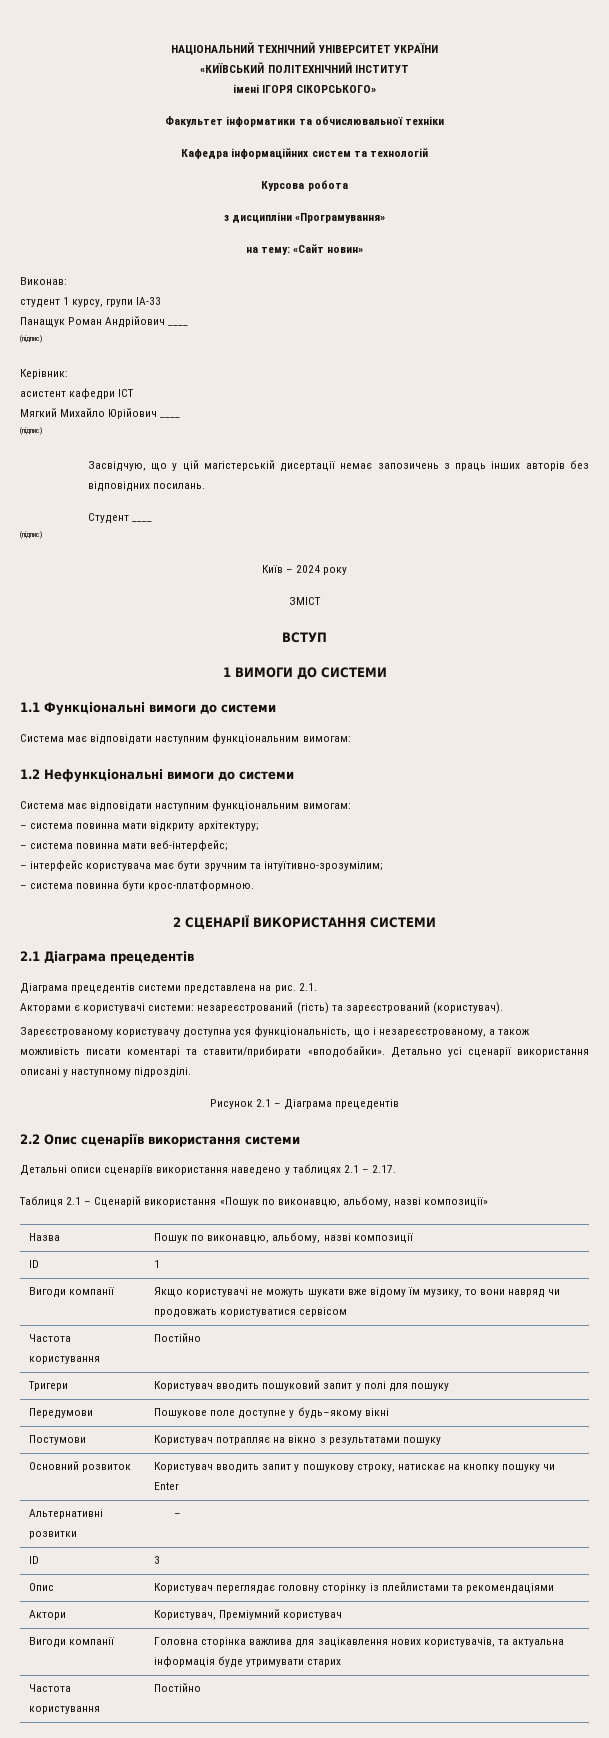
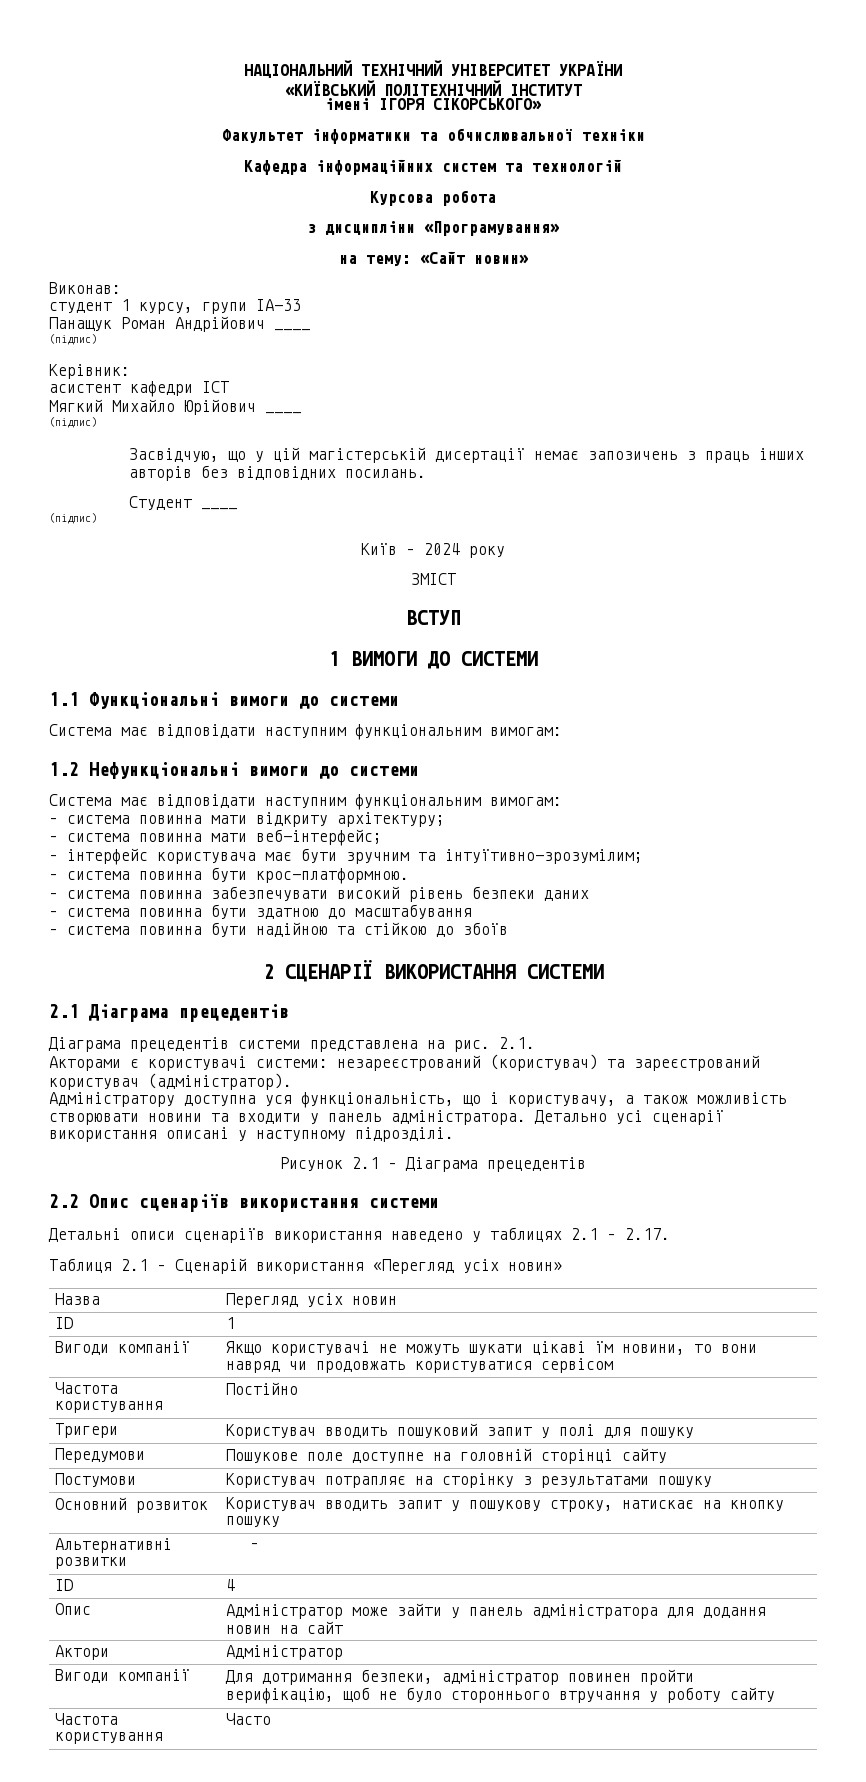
(255, 885) none -> [49,886,589,902] [49,904,472,920] [49,922,508,938] // – система повинна забезпечувати високий рівень безпеки даних // – система повинна бути здатною до масштабування // – система повинна бути надійною та стійкою до збоїв
[296,1002,329,1014] (гість) -> [490,1054,598,1071] (користувач)
[432,1002,503,1014] [20,1027,181,1037] (користувач). // Зареєстрованому користувачу -> [49,1073,292,1090] [49,1092,175,1107] користувач (адміністратор). // Адміністратору
[378,1029,486,1037] незареєстрованому, -> [508,1095,616,1107] користувачу,
[86,1046,385,1058] писати коментарі та ставити/прибирати «вподобайки». -> [49,1110,526,1125] створювати новини та входити у панель адміністратора.
[219,1196,489,1207] [29,1233,61,1241] [154,1232,414,1243] «Пошук по виконавцю, альбому, назві композиції» // Назва | Пошук по виконавцю, альбому, назві композиції -> [373,1259,562,1274] [55,1293,101,1305] [226,1293,398,1308] «Перегляд усіх новин» // Назва | Перегляд усіх новин
[347,1287,462,1298] вже відому їм музику, -> [532,1341,686,1355] цікаві їм новини,
[289,1407,389,1419] у будь–якому вікні -> [433,1448,668,1464] на головній сторінці сайту
[288,1435,317,1443] вікно -> [442,1473,515,1488] сторінку
[543,1464,556,1470] [154,1482,180,1490] чи Enter -> (281, 1522) none
[154,1556,161,1564] 3 -> [226,1579,236,1591] 4
[154,1582,554,1594] [29,1610,67,1620] [154,1609,343,1620] [29,1637,116,1648] [154,1637,564,1648] [154,1656,342,1668] [29,1684,72,1692] [29,1706,101,1714] [154,1683,202,1692] Користувач переглядає головну сторінку із плейлистами та рекомендаціями // Актори | Користувач, Преміумний користувач // Вигоди компанії | Головна сторінка важлива для зацікавлення нових користувачів, та актуальна інформація буде утримувати старих // Частота користування | Постійно -> [226,1603,767,1619] [226,1621,344,1634] [55,1645,110,1660] [226,1645,344,1660] [55,1669,191,1683] [225,1669,695,1685] [226,1687,776,1704] [55,1713,119,1725] [55,1732,164,1744] [226,1713,272,1725] Адміністратор може зайти у панель адміністратора для додання новин на сайт // Актори | Адміністратор // Вигоди компанії | Для дотримання безпеки, адміністратор повинен пройти верифікацію, щоб не було стороннього втручання у роботу сайту // Частота користування | Часто

